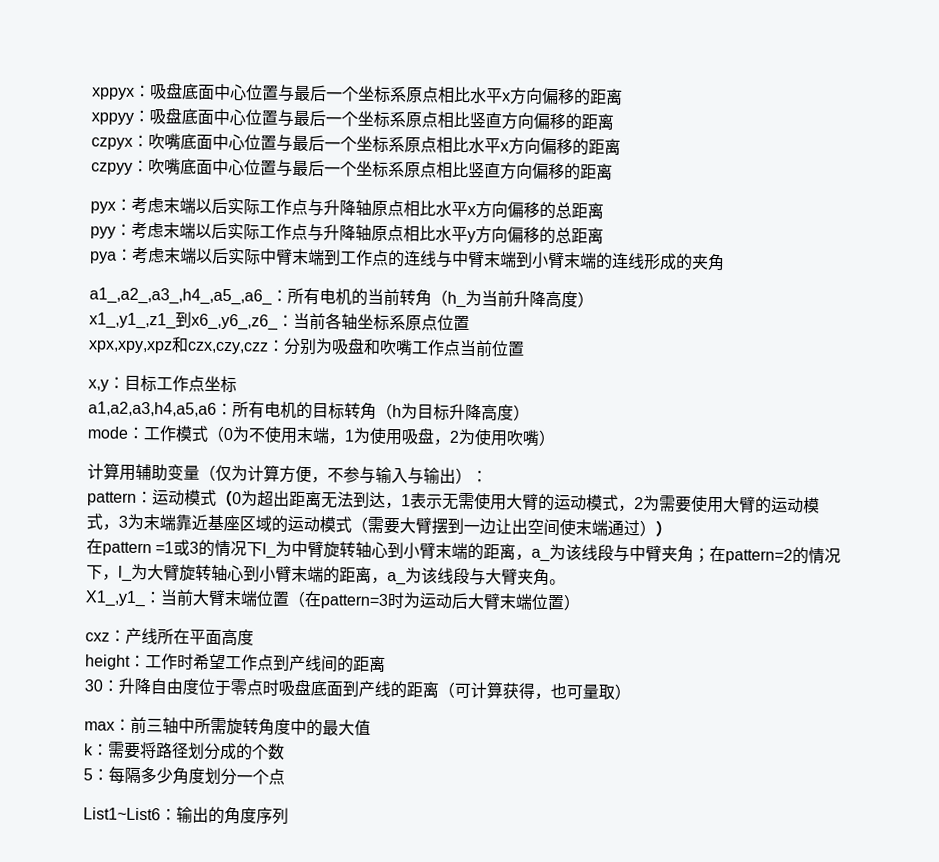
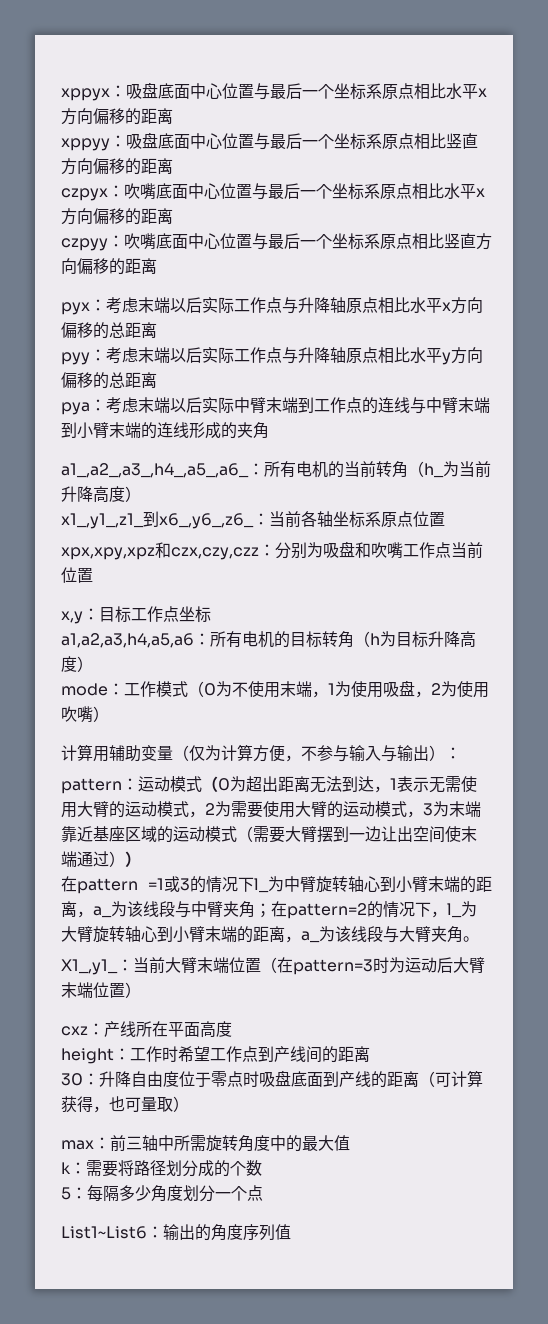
(289, 816) none -> [275,1224,291,1240] 值

